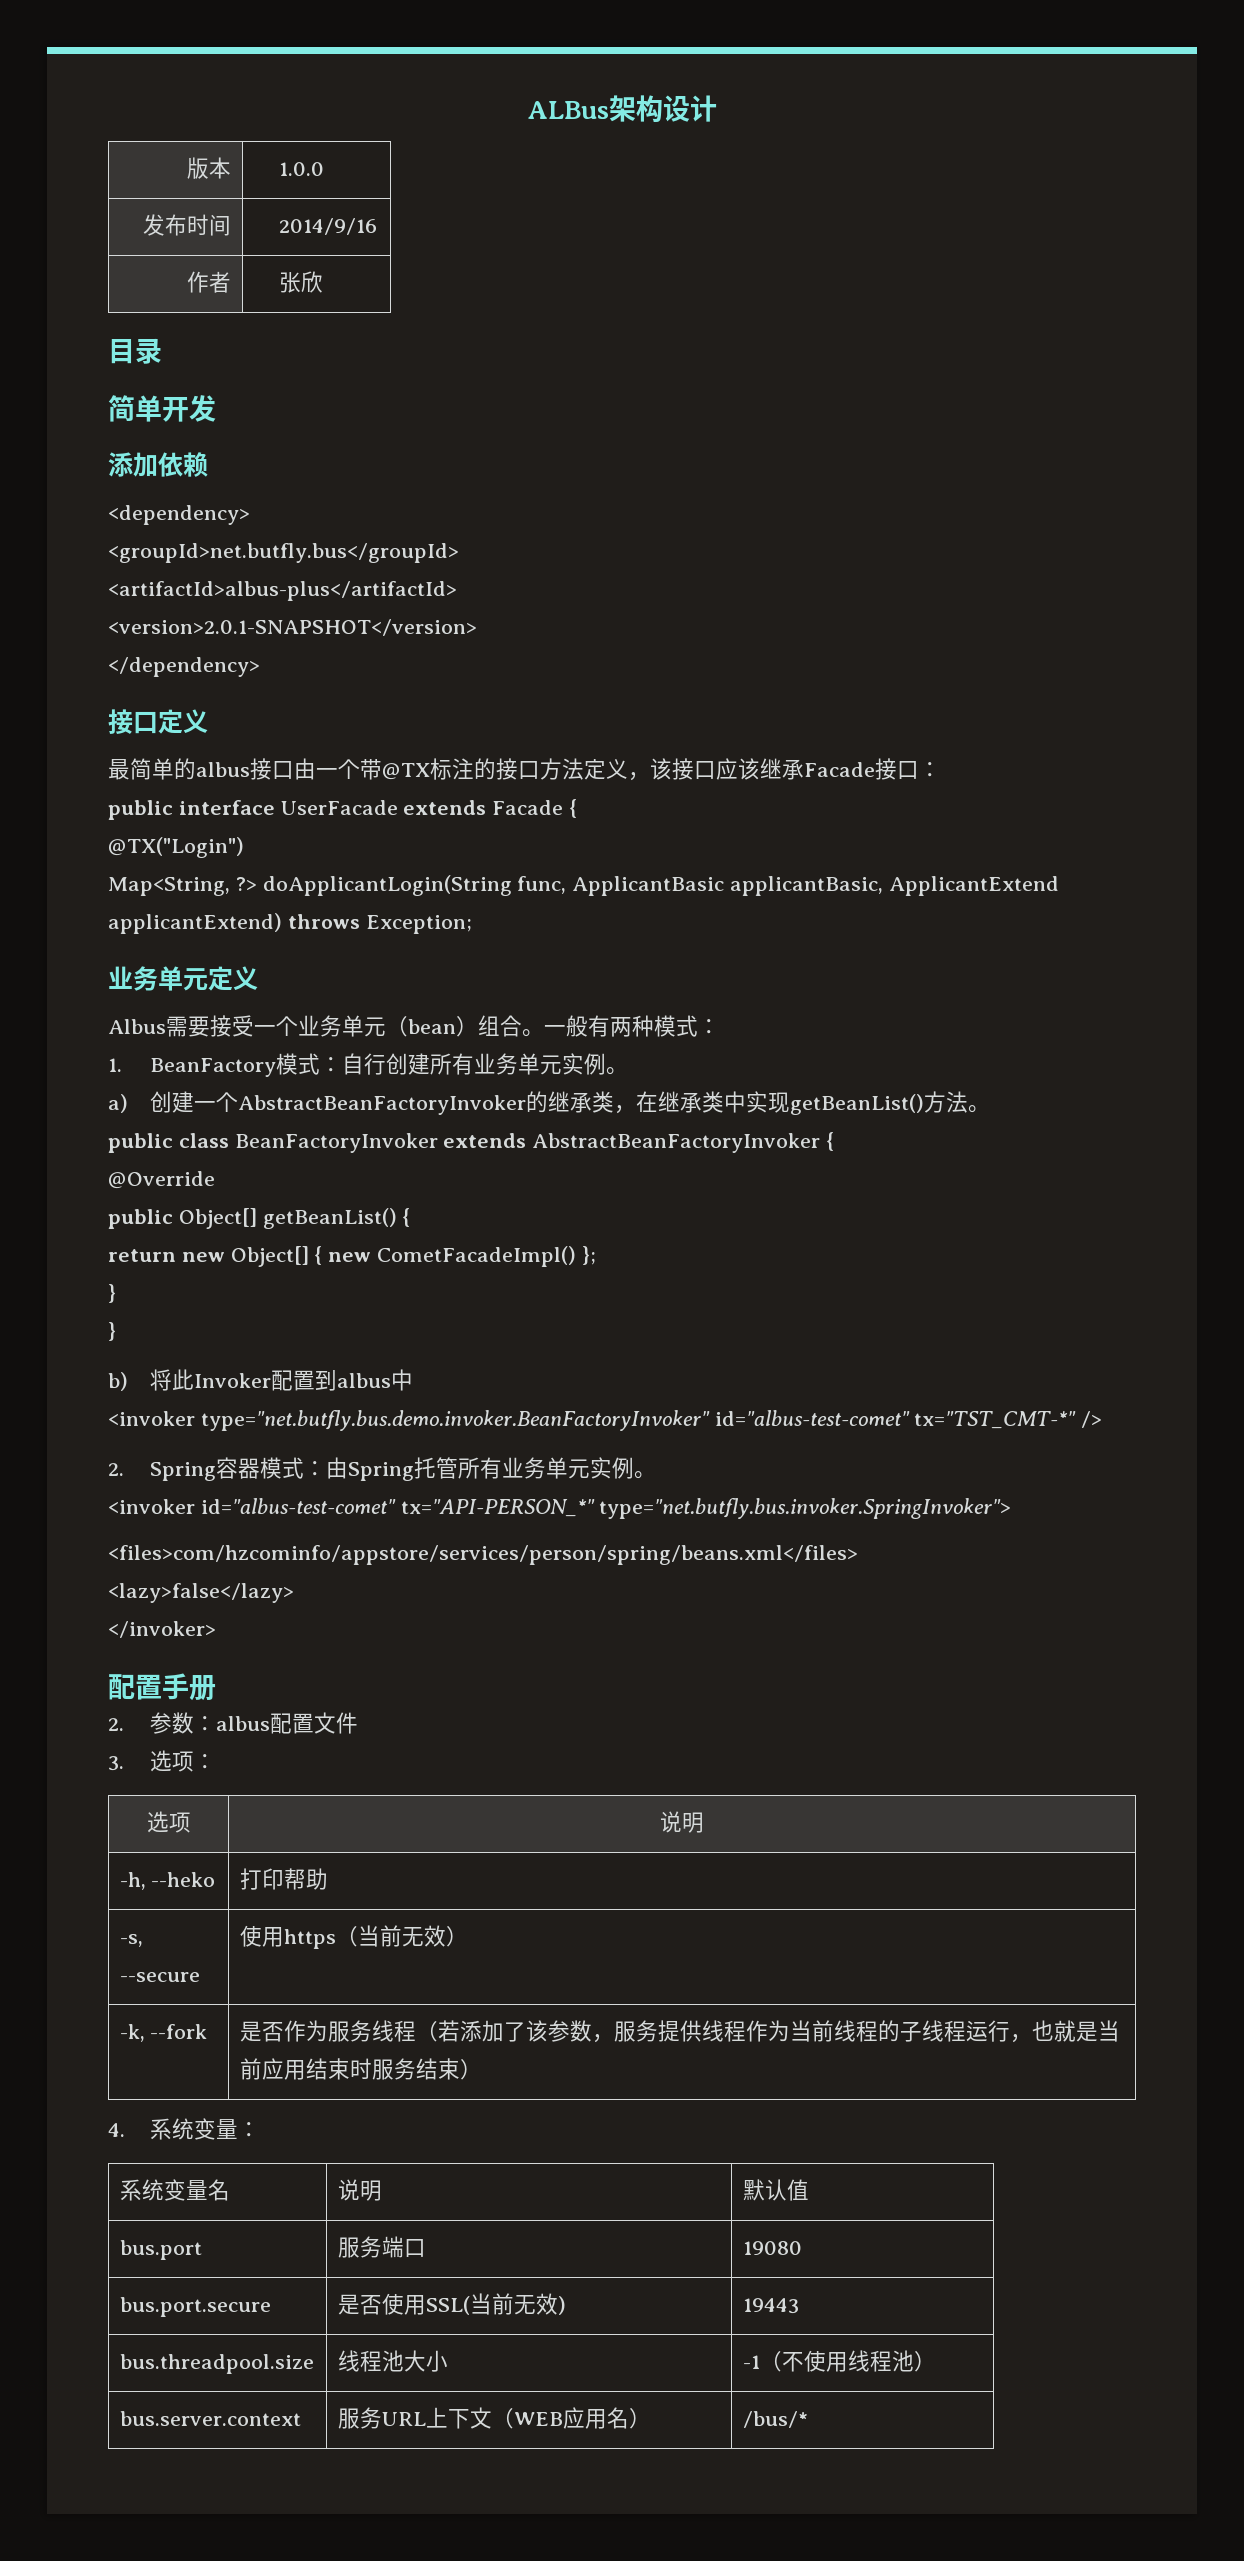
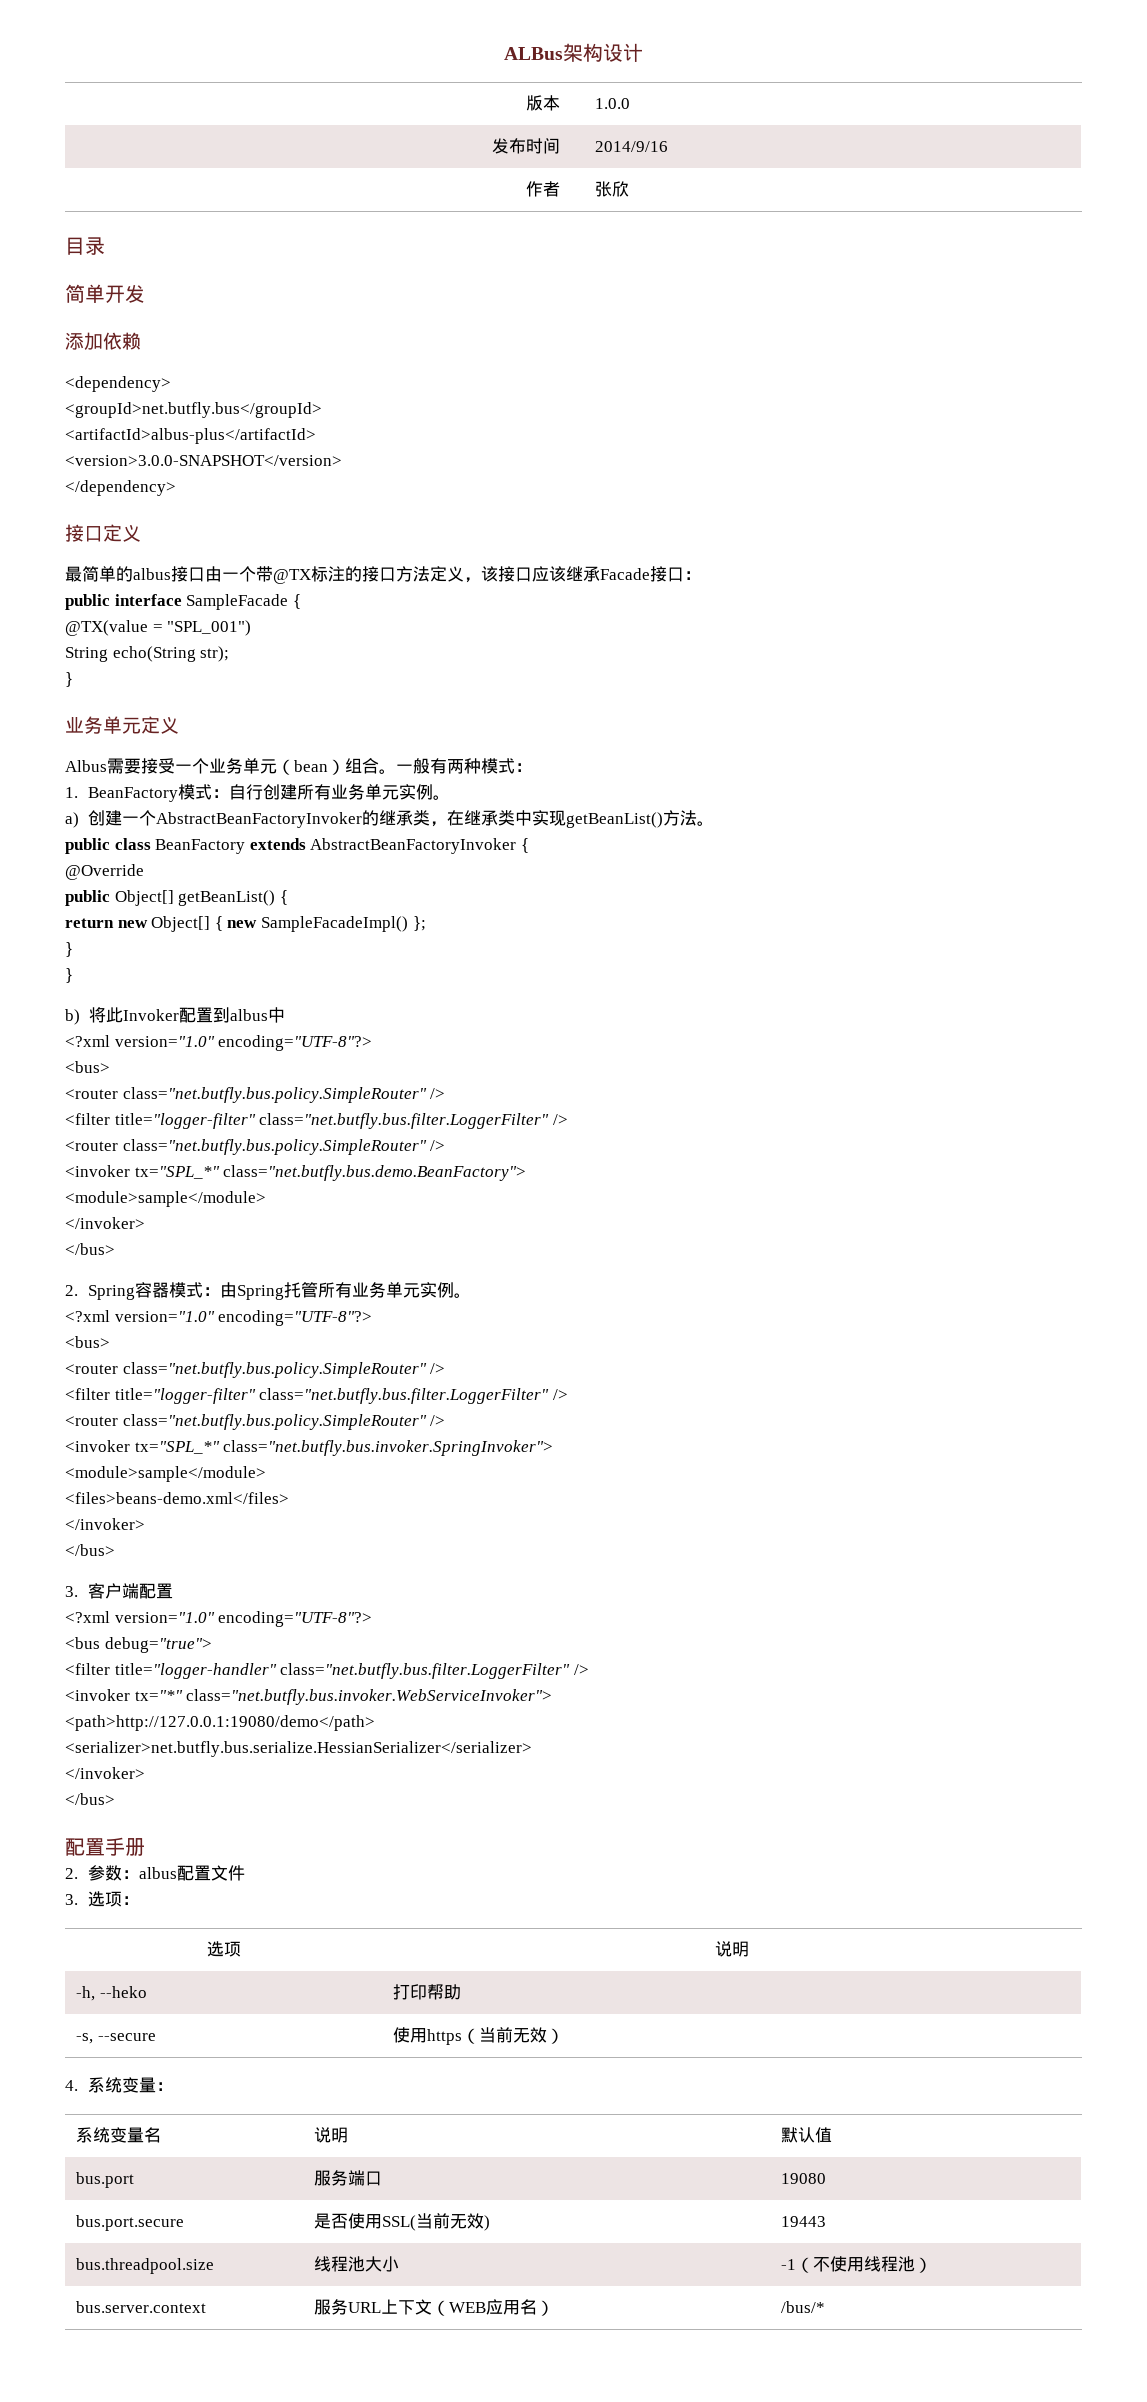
[108,619,477,636] <version>2.0.1-SNAPSHOT</version> -> [65,455,342,466] <version>3.0.0-SNAPSHOT</version>
[280,799,577,818] [108,837,244,858] [108,875,1059,896] [108,913,472,934] UserFacade extends Facade { // @TX("Login") // Map<String, ?> doApplicantLogin(String func, ApplicantBasic applicantBasic, ApplicantExtend applicantExtend) throws Exception; -> [186,594,301,610] [65,620,252,636] [65,646,230,662] [65,672,73,687] SampleFacade { // @TX(value = "SPL_001") // String echo(String str); // }
[234,1133,438,1153] BeanFactoryInvoker -> [155,839,246,854] BeanFactory
[377,1246,577,1267] CometFacadeImpl() -> [260,916,408,932] SampleFacadeImpl()
[108,1410,1103,1431] <invoker type="net.butfly.bus.demo.invoker.BeanFactoryInvoker" id="albus-test-comet" tx="TST_CMT-*" /> -> [65,1035,373,1051] [65,1061,110,1073] [65,1087,446,1103] [65,1113,568,1129] [65,1139,446,1155] [65,1165,527,1181] [65,1191,266,1207] [65,1217,145,1229] [65,1243,115,1255] <?xml version="1.0" encoding="UTF-8"?> // <bus> // <router class="net.butfly.bus.policy.SimpleRouter" /> // <filter title="logger-filter" class="net.butfly.bus.filter.LoggerFilter" /> // <router class="net.butfly.bus.policy.SimpleRouter" /> // <invoker tx="SPL_*" class="net.butfly.bus.demo.BeanFactory"> // <module>sample</module> // </invoker> // </bus>
[108,1498,1012,1519] [108,1545,858,1565] [108,1583,294,1603] [108,1621,216,1638] <invoker id="albus-test-comet" tx="API-PERSON_*" type="net.butfly.bus.invoker.SpringInvoker"> // <files>com/hzcominfo/appstore/services/person/spring/beans.xml</files> // <lazy>false</lazy> // </invoker> -> [65,1310,373,1326] [65,1336,110,1348] [65,1362,446,1378] [65,1388,568,1404] [65,1414,446,1430] [65,1440,554,1456] [65,1466,266,1482] [65,1492,289,1504] [65,1518,145,1530] [65,1544,115,1556] [65,1583,174,1599] [65,1611,373,1627] [65,1637,212,1653] [65,1663,589,1679] [65,1689,553,1705] [65,1715,375,1731] [65,1741,532,1757] [65,1767,145,1779] [65,1793,115,1805] <?xml version="1.0" encoding="UTF-8"?> // <bus> // <router class="net.butfly.bus.policy.SimpleRouter" /> // <filter title="logger-filter" class="net.butfly.bus.filter.LoggerFilter" /> // <router class="net.butfly.bus.policy.SimpleRouter" /> // <invoker tx="SPL_*" class="net.butfly.bus.invoker.SpringInvoker"> // <module>sample</module> // <files>beans-demo.xml</files> // </invoker> // </bus> // 3.客户端配置 // <?xml version="1.0" encoding="UTF-8"?> // <bus debug="true"> // <filter title="logger-handler" class="net.butfly.bus.filter.LoggerFilter" /> // <invoker tx="*" class="net.butfly.bus.invoker.WebServiceInvoker"> // <path>http://127.0.0.1:19080/demo</path> // <serializer>net.butfly.bus.serialize.HessianSerializer</serializer> // </invoker> // </bus>
[119,2024,208,2042] [239,2020,1120,2043] [239,2058,482,2080] // -k, --fork | 是否作为服务线程（若添加了该参数，服务提供线程作为当前线程的子线程运行，也就是当前应用结束时服务结束） -> (565, 2036) none

